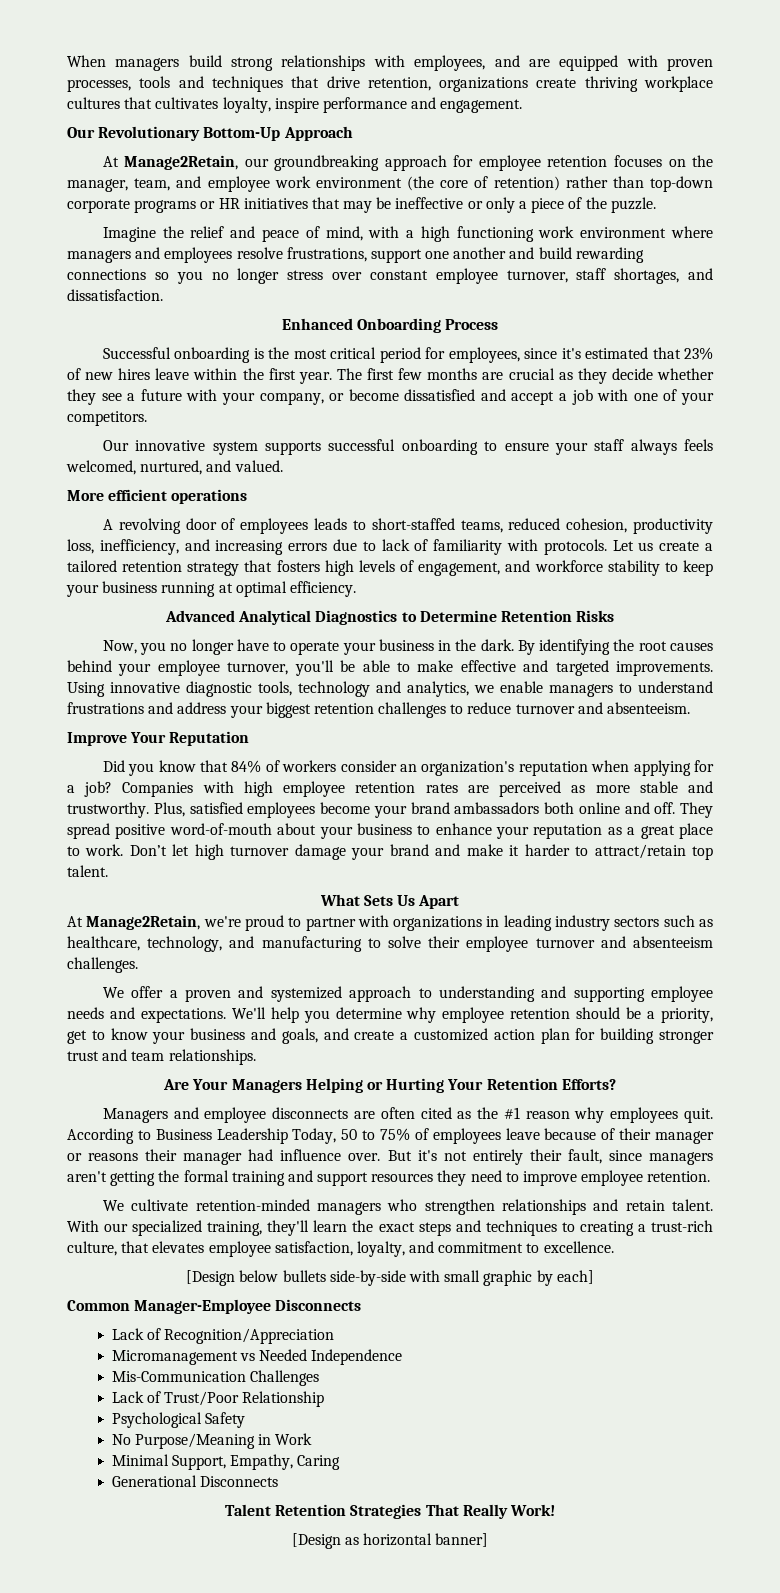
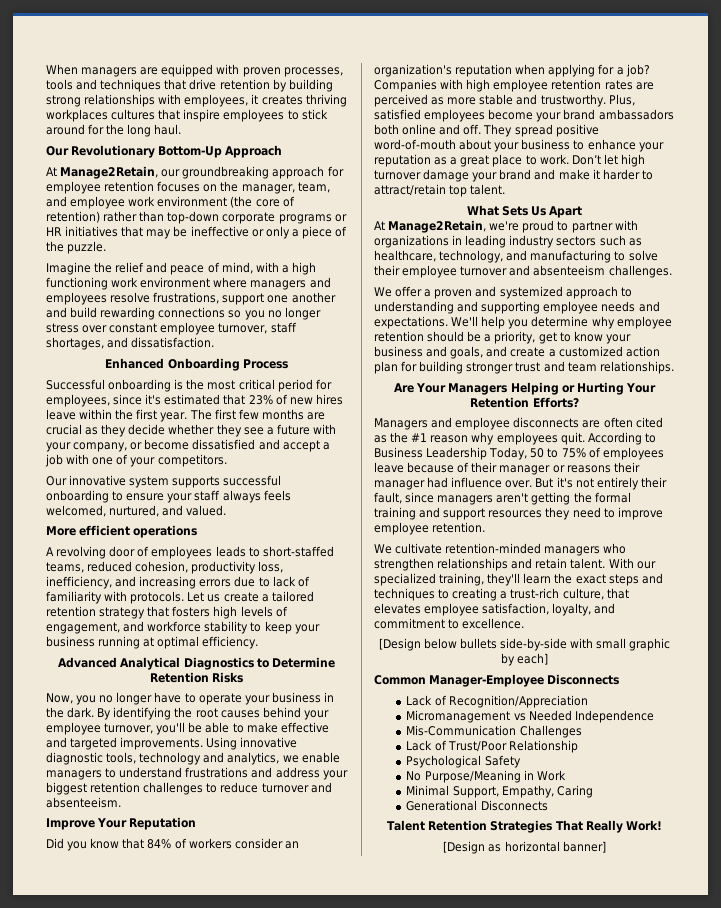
[188,55,520,71] build strong relationships with employees, and -> (138, 72) none
[367,76,713,92] [67,97,523,113] retention, organizations create thriving workplace cultures that cultivates loyalty, inspire performance and engagement. -> [219,79,333,92] [46,94,347,107] [46,109,328,122] [46,124,182,137] retention by building strong relationships with employees, it creates thriving workplaces cultures that inspire employees to stick around for the long haul.

